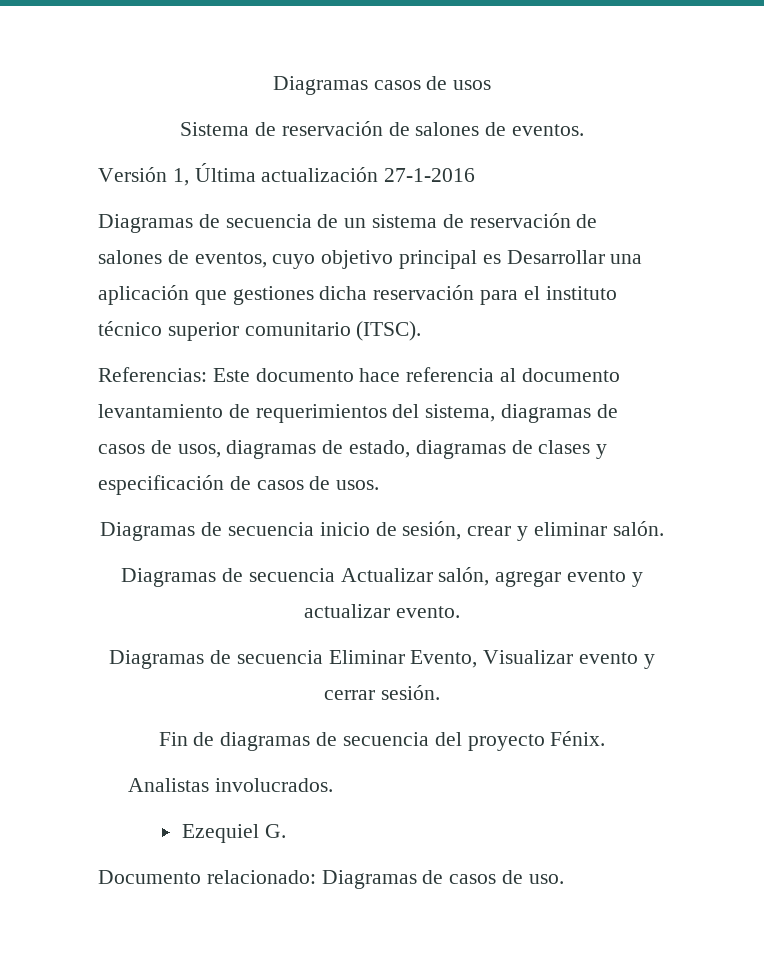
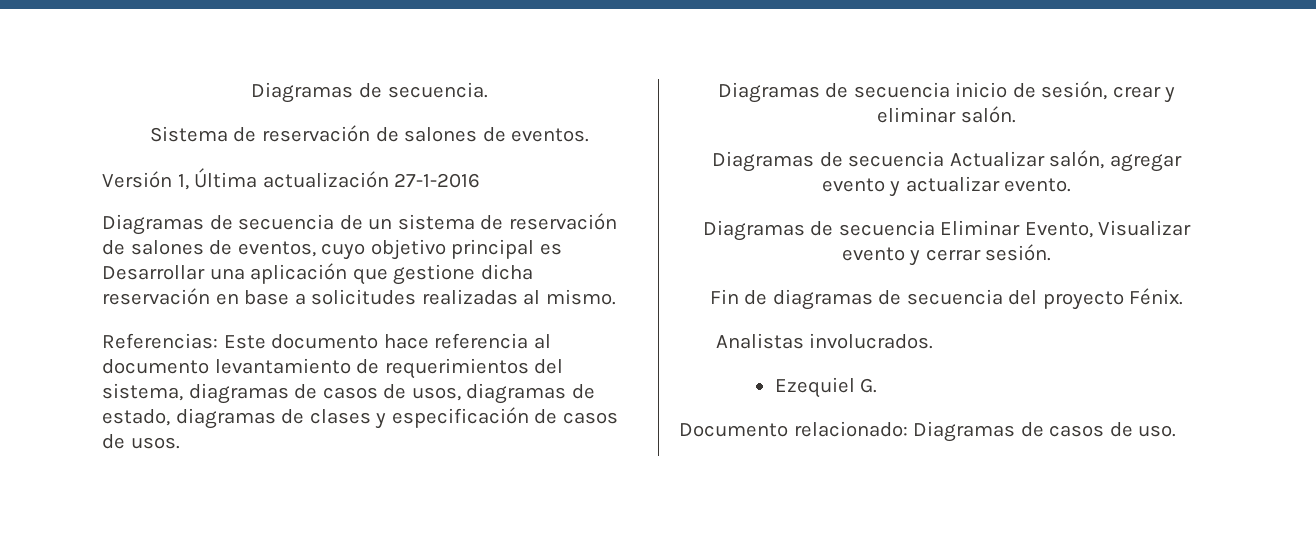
[272,76,492,95] Diagramas casos de usos -> [251,82,488,103] Diagramas de secuencia.
[232,286,314,305] gestiones -> [393,264,476,285] gestione
[480,286,617,305] [98,321,422,341] para el instituto técnico superior comunitario (ITSC). -> [215,289,616,305] en base a solicitudes realizadas al mismo.

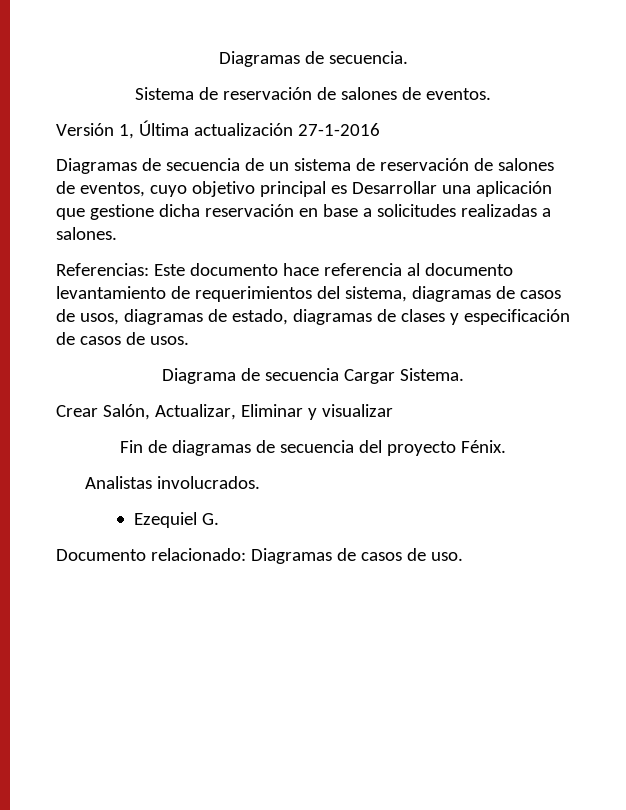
[523,289,616,305] al mismo. -> [541,208,551,217] [56,227,117,240] a salones.
[717,81,1176,103] [877,106,1016,123] [712,150,1182,172] [821,176,1072,197] [702,220,1192,241] [841,244,1052,266] Diagramas de secuencia inicio de sesión, crear y eliminar salón. // Diagramas de secuencia Actualizar salón, agregar evento y actualizar evento. // Diagramas de secuencia Eliminar Evento, Visualizar evento y cerrar sesión. -> [162,368,464,384] [56,404,393,420] Diagrama de secuencia Cargar Sistema. // Crear Salón, Actualizar, Eliminar y visualizar

